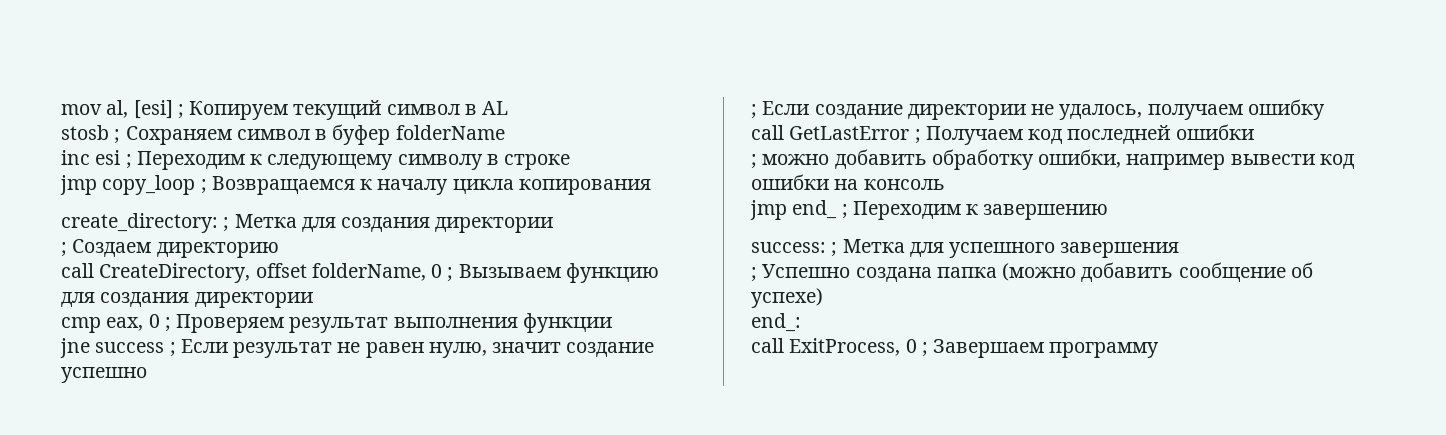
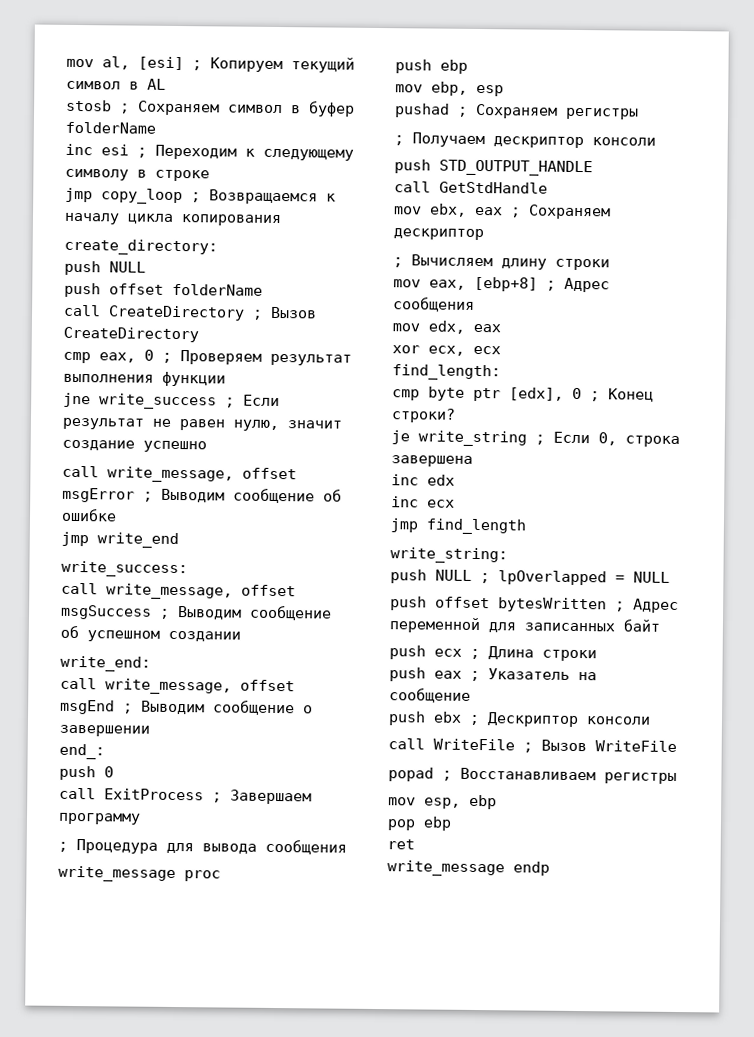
[223,214,554,233] [61,239,279,258] [61,263,659,283] [61,292,313,308] ; Метка для создания директории // ; Создаем директорию // call CreateDirectory, offset folderName, 0 ; Вызываем функцию для создания директории -> [64,260,146,276] [64,282,263,298] [64,304,317,321] [63,326,199,343] // push NULL // push offset folderName // call CreateDirectory ; Вызов CreateDirectory
[95,342,165,353] success -> [99,393,217,410] write_success
[751,99,1325,120] [751,124,1254,145] [751,149,1354,170] [751,174,945,190] [750,200,1109,220] [751,239,1180,258] [751,262,1313,282] [751,288,823,308] ; Если создание директории не удалось, получаем ошибку // call GetLastError ; Получаем код последней ошибки // ; можно добавить обработку ошибки, например вывести код ошибки на консоль // jmp end_ ; Переходим к завершению // success: ; Метка для успешного завершения // ; Успешно создана папка (можно добавить сообщение об успехе) -> [62,465,297,483] [62,487,342,504] [61,508,117,522] [61,531,179,549] [61,560,188,578] [61,582,296,600] [60,604,332,621] [60,625,241,642] [60,655,151,672] [60,677,295,695] [60,699,313,716] [59,724,150,737] call write_message, offset msgError ; Выводим сообщение об ошибке // jmp write_end // write_success: // call write_message, offset msgSuccess ; Выводим сообщение об успешном создании // write_end: // call write_message, offset msgEnd ; Выводим сообщение о завершении
[751,338,917,356] // call ExitProcess, 0 -> [59,765,114,781] [59,787,204,801] // push 0 // call ExitProcess
(1160, 350) none -> [58,839,347,855] [58,865,221,883] [395,59,468,74] [395,81,504,97] [394,103,639,120] [394,132,656,149] [394,159,593,177] [394,181,548,194] [394,203,611,220] [393,228,484,241] [393,254,610,271] [393,276,610,293] [393,297,475,312] [392,320,501,334] [392,345,501,356] [392,364,501,381] [392,386,654,402] [391,408,456,423] [391,430,680,448] [391,455,473,467] [391,474,455,486] [391,496,455,508] [390,518,526,535] [390,547,508,564] [390,569,670,586] [390,596,679,613] [389,617,661,634] [389,645,597,662] [389,667,597,682] [389,688,471,703] [388,711,651,728] [388,738,677,753] [388,767,677,784] [388,794,497,810] [387,816,452,831] [387,839,415,850] [387,860,550,877] // ; Процедура для вывода сообщения // write_message proc // push ebp // mov ebp, esp // pushad ; Сохраняем регистры // ; Получаем дескриптор консоли // push STD_OUTPUT_HANDLE // call GetStdHandle // mov ebx, eax ; Сохраняем дескриптор // ; Вычисляем длину строки // mov eax, [ebp+8] ; Адрес сообщения // mov edx, eax // xor ecx, ecx // find_length: // cmp byte ptr [edx], 0 ; Конец строки? // je write_string ; Если 0, строка завершена // inc edx // inc ecx // jmp find_length // write_string: // push NULL ; lpOverlapped = NULL // push offset bytesWritten ; Адрес переменной для записанных байт // push ecx ; Длина строки // push eax ; Указатель на сообщение // push ebx ; Дескриптор консоли // call WriteFile ; Вызов WriteFile // popad ; Восстанавливаем регистры // mov esp, ebp // pop ebp // ret // write_message endp

